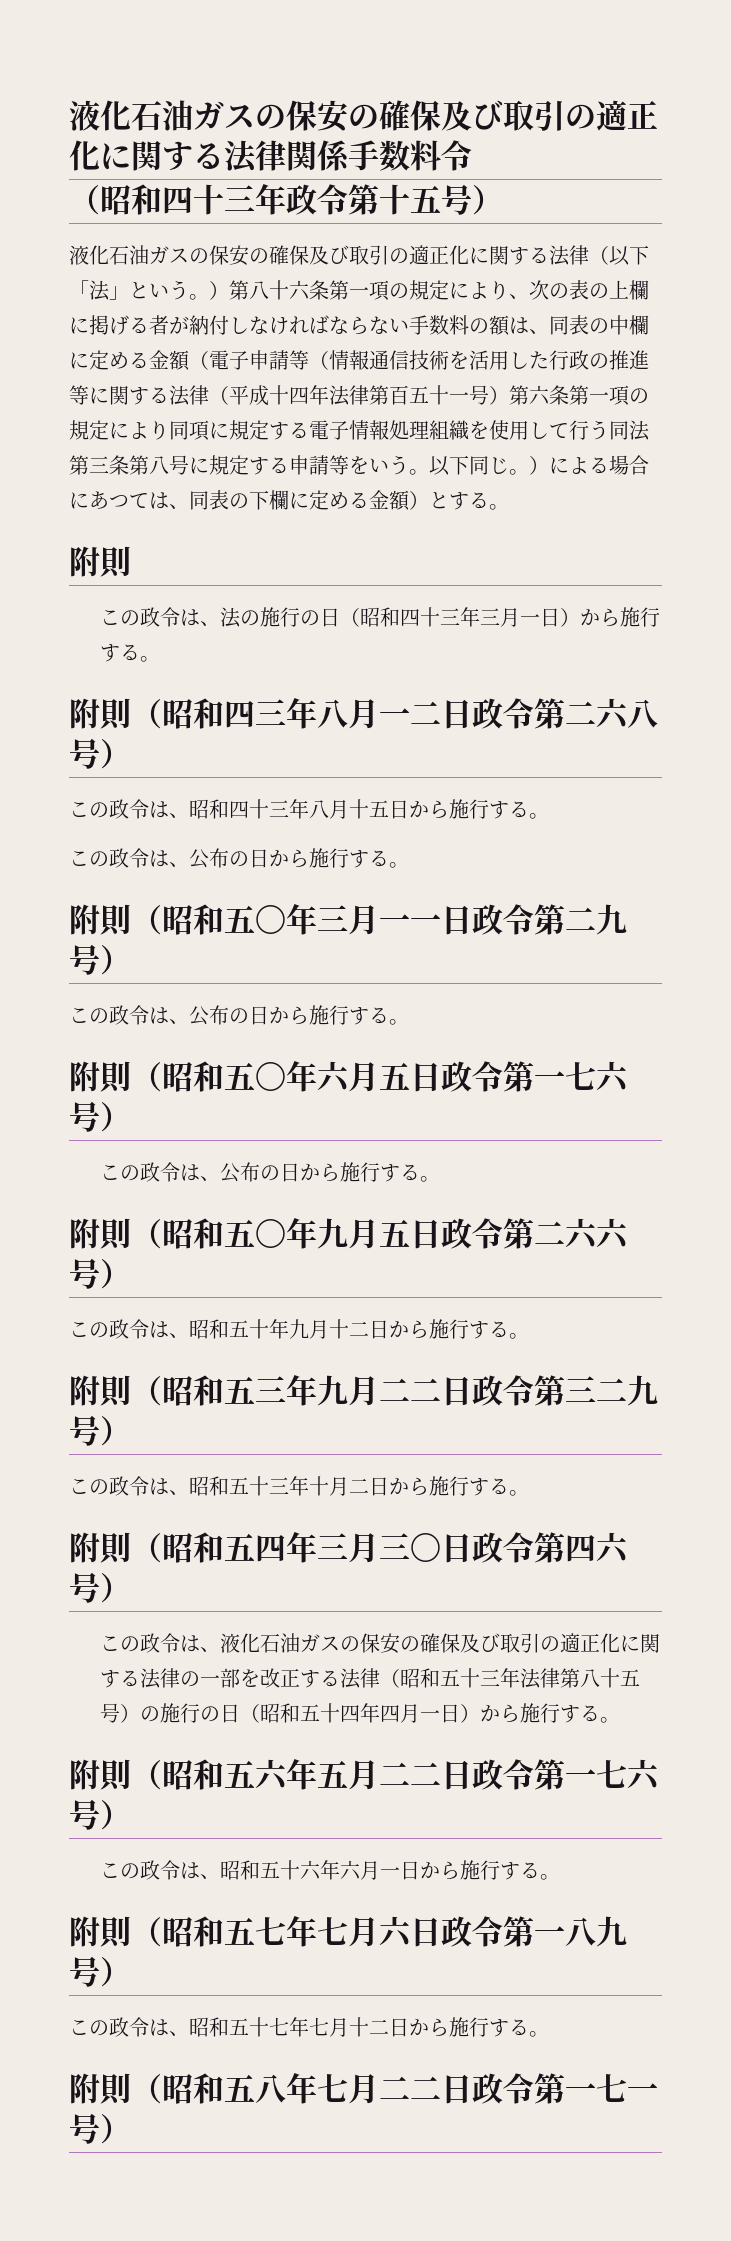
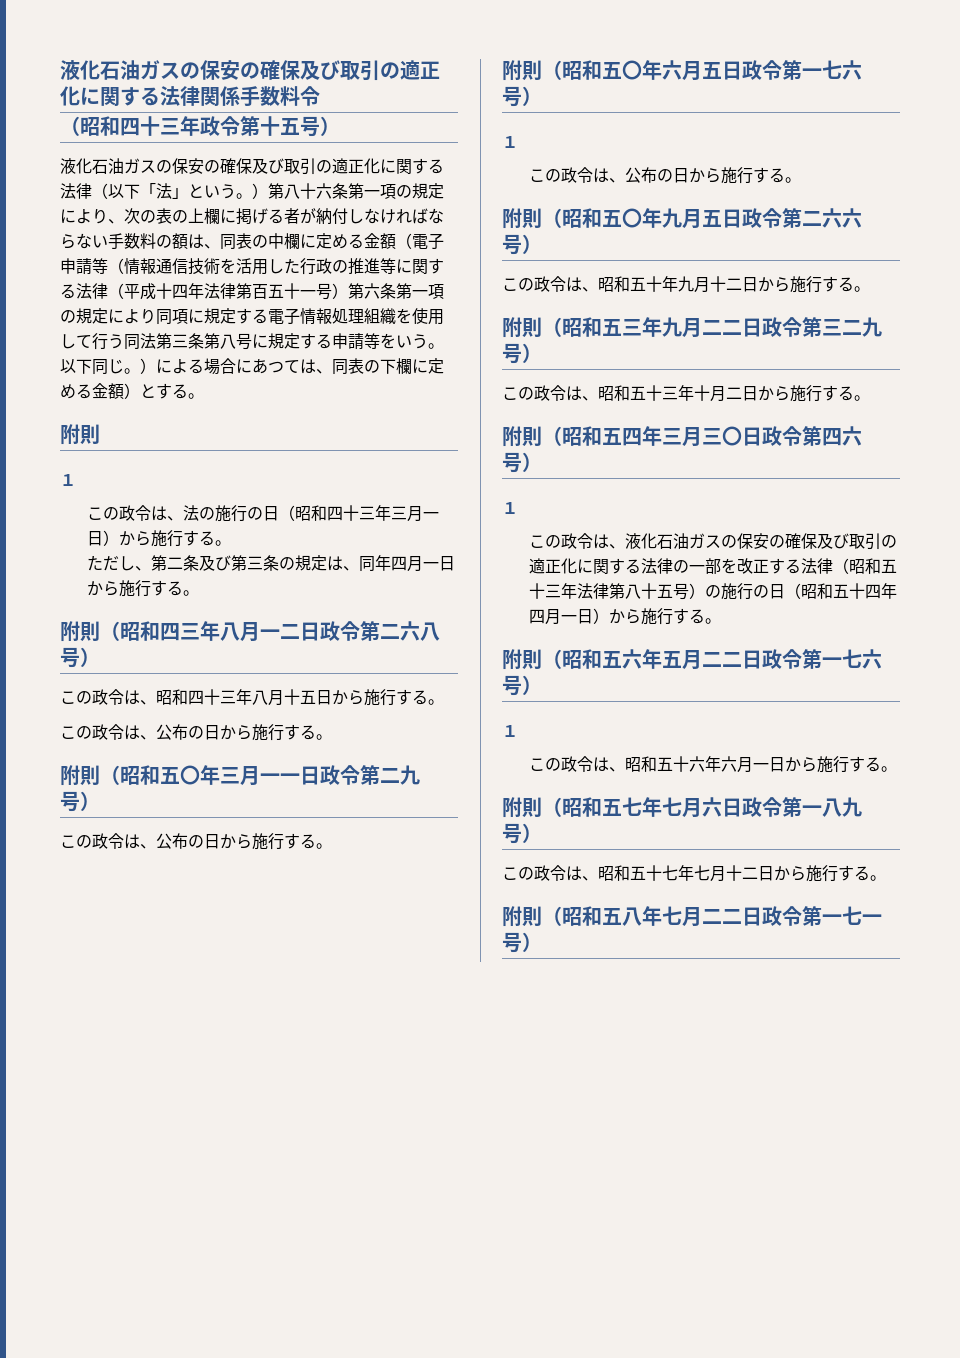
(131, 562) none -> [60,474,76,486] // １
(160, 659) none -> [86,555,455,572] [86,580,199,597] // ただし、第二条及び第三条の規定は、同年四月一日から施行する。
(131, 1117) none -> [502,136,518,148] // １
(131, 1588) none -> [502,502,518,514] // １
(131, 1815) none -> [502,725,518,737] // １

